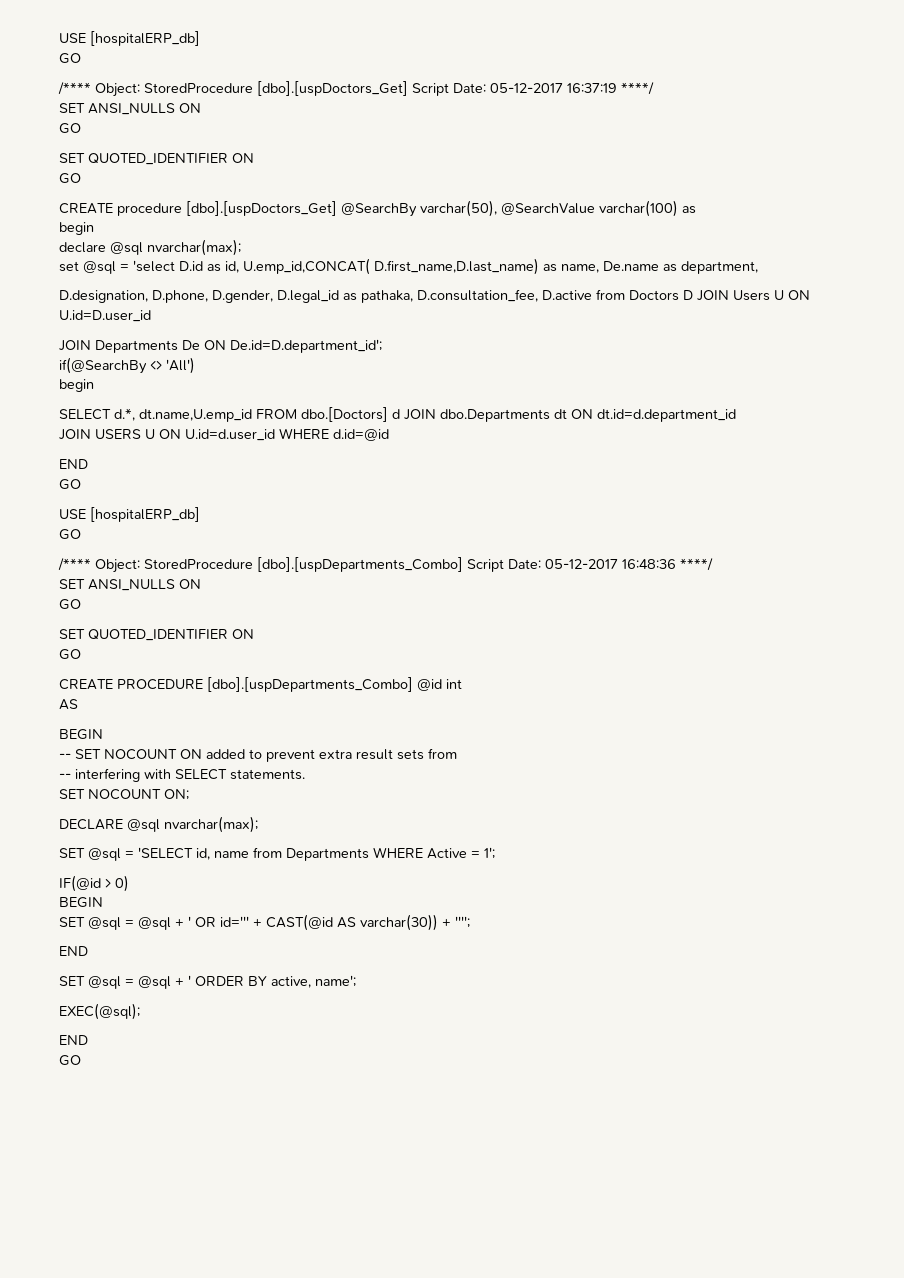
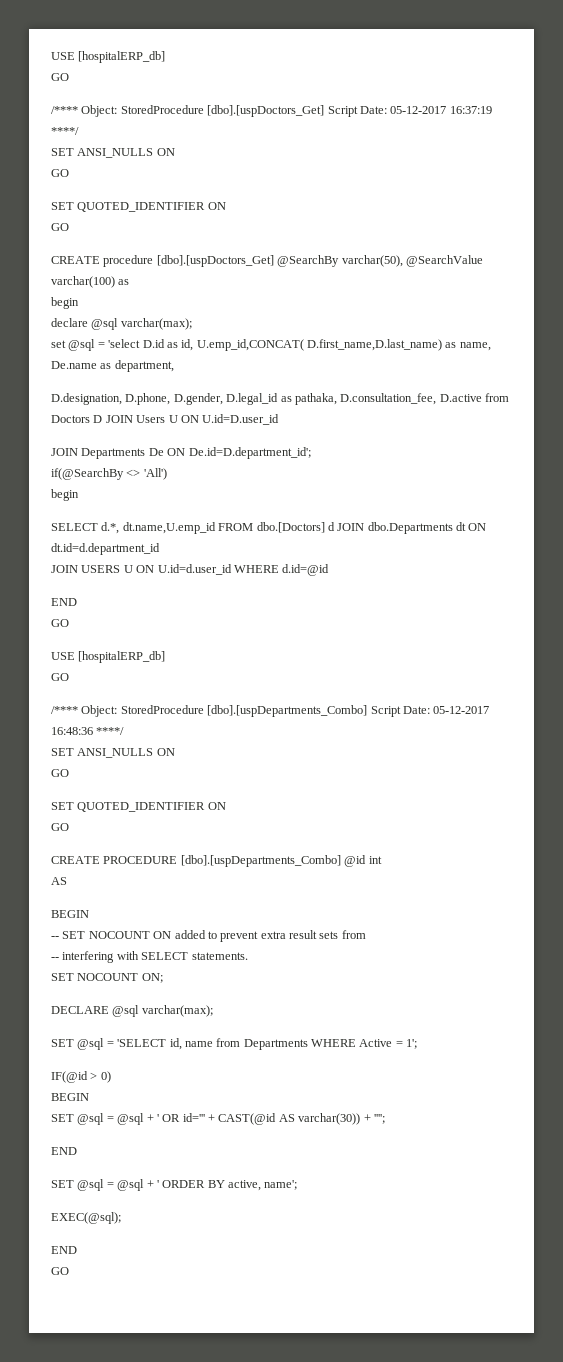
[147,239,241,256] nvarchar(max); -> [120,318,192,330] varchar(max);
[164,816,258,833] nvarchar(max); -> [141,1005,213,1017] varchar(max);

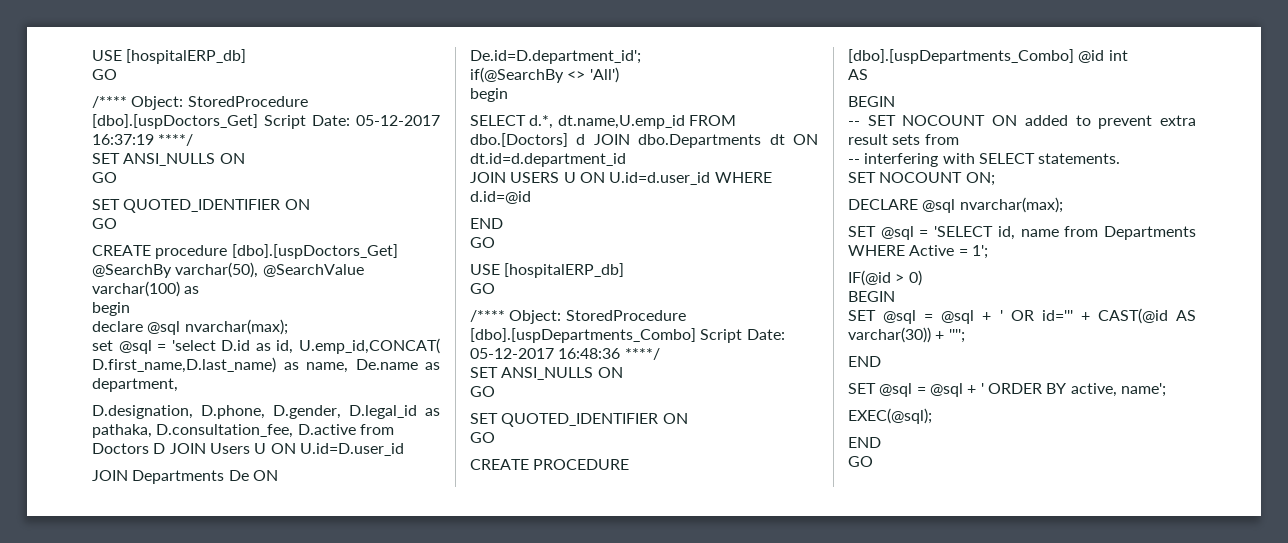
[120,318,192,330] varchar(max); -> [184,319,288,335] nvarchar(max);
[141,1005,213,1017] varchar(max); -> [959,197,1063,213] nvarchar(max);

